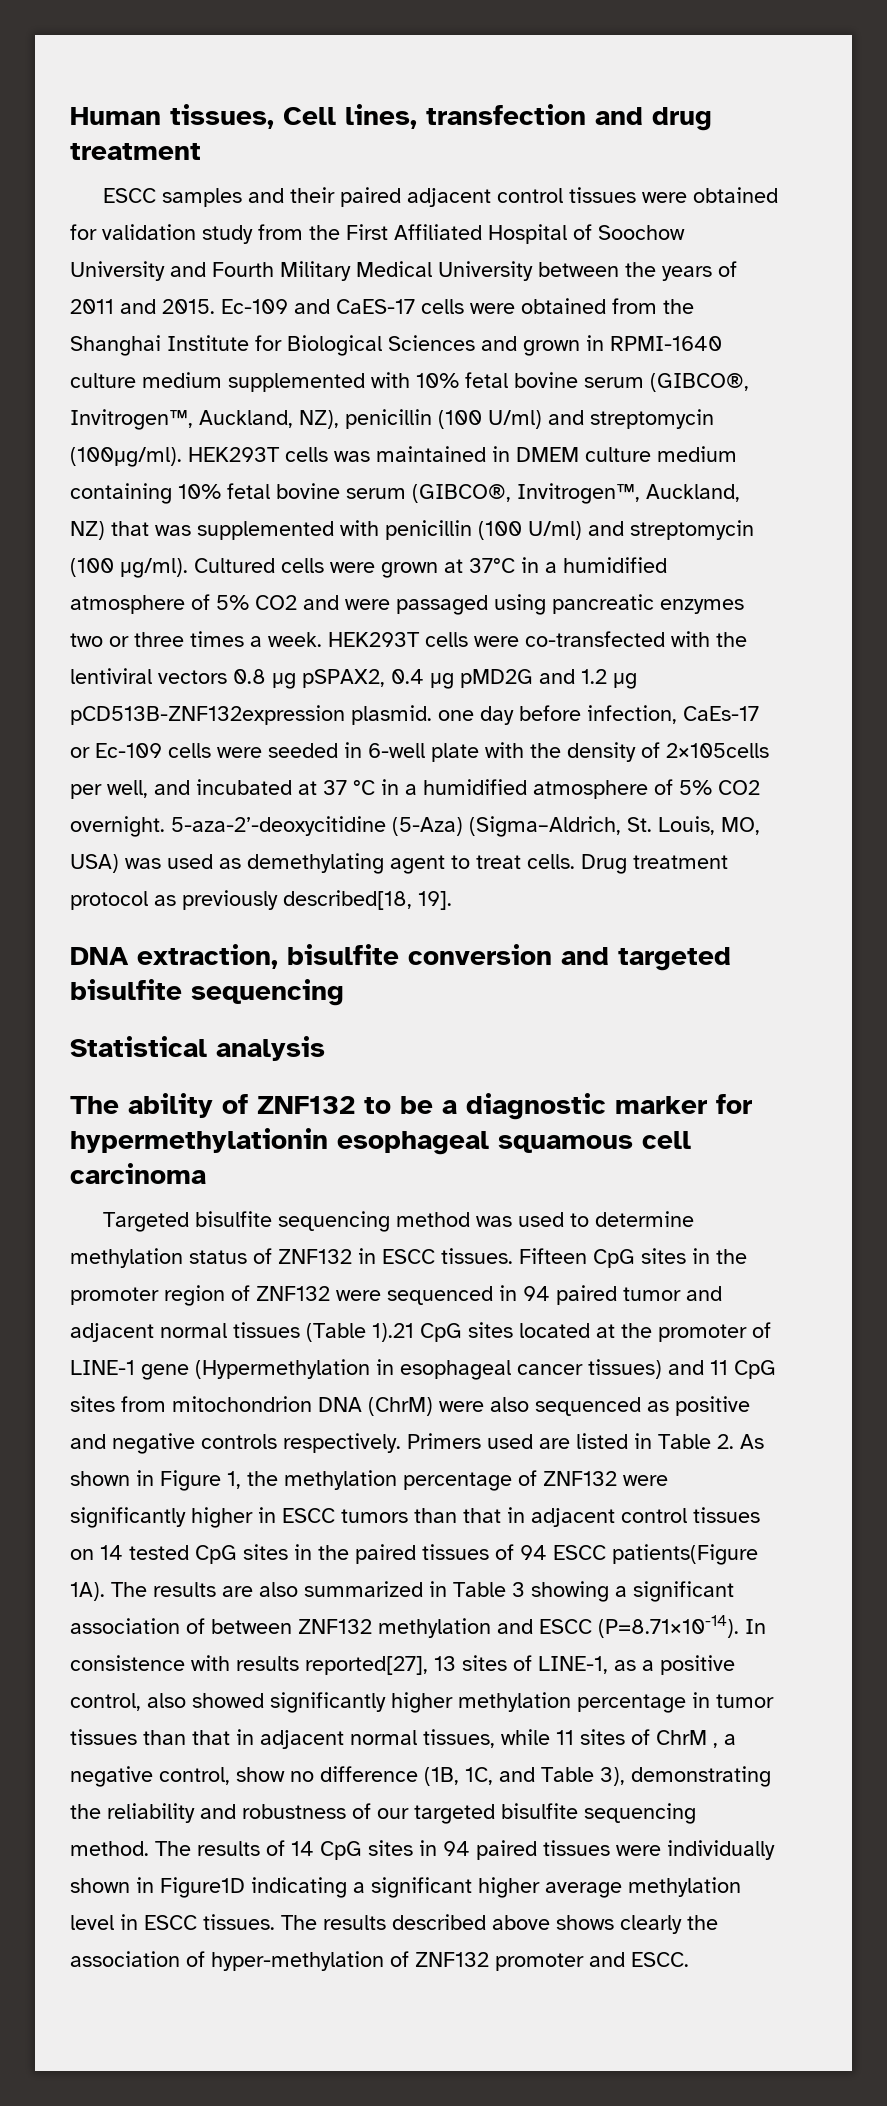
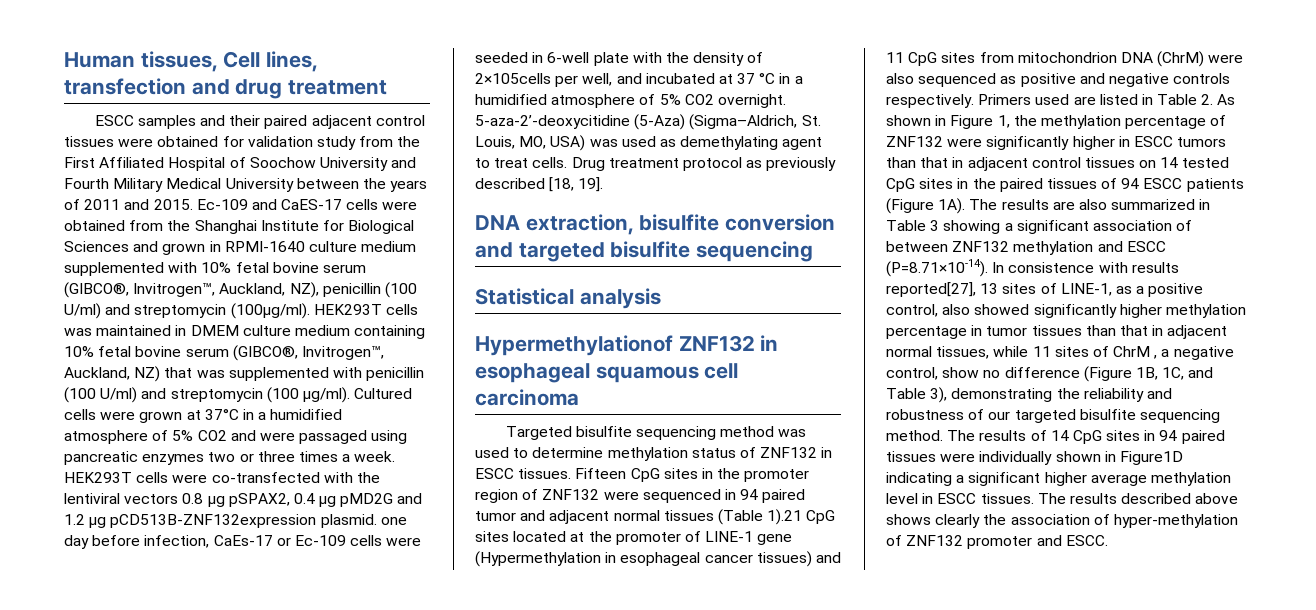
[283,890,412,910] described[18, -> [475,177,575,192] described [18,
[70,1093,752,1120] [70,1128,328,1153] The ability of ZNF132 to be a diagnostic marker for hypermethylationin -> [475,335,779,356] Hypermethylationof ZNF132 in
[612,1544,758,1565] patients(Figure -> [1186,178,1244,192] [886,198,934,214] patients (Figure
[424,1767,459,1786] (1B, -> [1083,366,1158,382] (Figure 1B,

